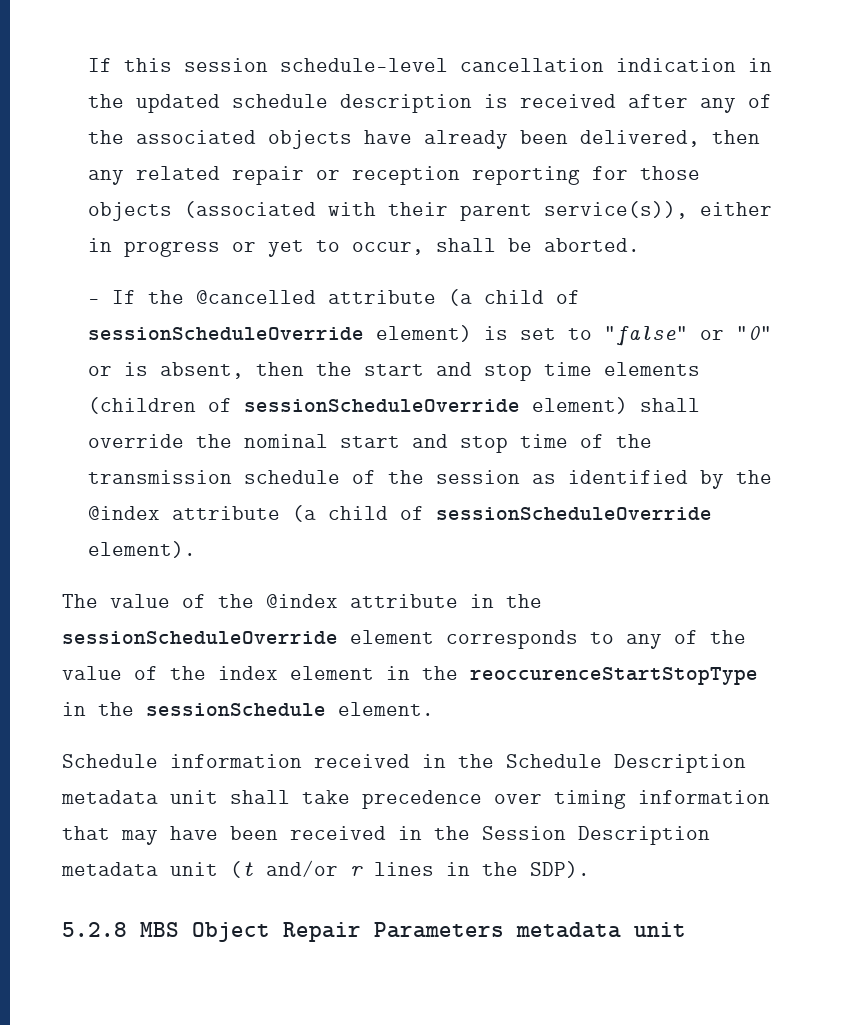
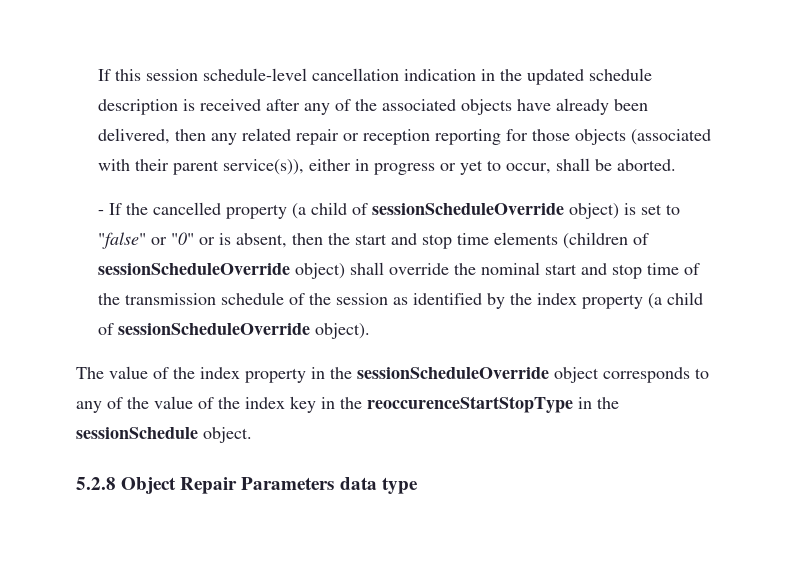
[196,289,581,306] [88,325,473,342] @cancelled attribute (a child of sessionScheduleOverride element) -> [152,202,619,219] cancelled property (a child of sessionScheduleOverride object)
[532,397,629,414] element) -> [294,263,345,279] object)
[88,505,713,522] [88,541,197,558] @index attribute (a child of sessionScheduleOverride element). -> [536,292,703,309] [97,323,370,339] index property (a child of sessionScheduleOverride object).
[266,594,458,608] @index attribute -> [200,367,306,383] index property
[350,630,434,644] element -> [554,367,599,383] object
[290,666,374,680] element -> [290,396,316,413] key
[338,702,434,716] [62,754,746,773] [61,790,770,809] [62,826,710,845] [61,860,590,878] element. // Schedule information received in the Schedule Description metadata unit shall take precedence over timing information that may have been received in the Session Description metadata unit (t and/or r lines in the SDP). -> [203,427,252,443] object.
[140,922,179,937] MBS -> (116, 483) none
[516,922,686,938] metadata unit -> [339,477,418,494] data type

